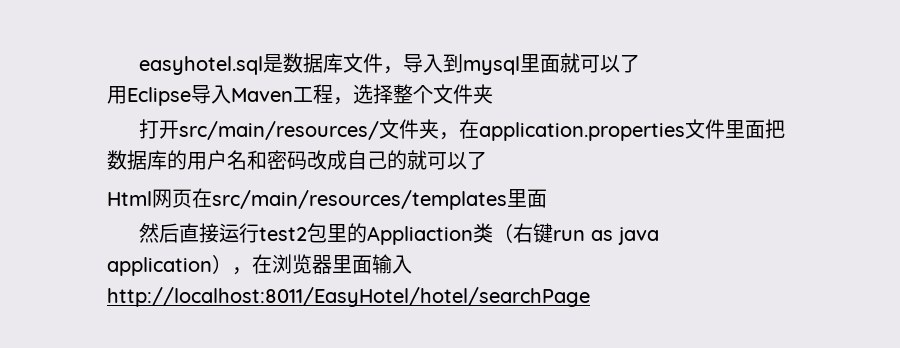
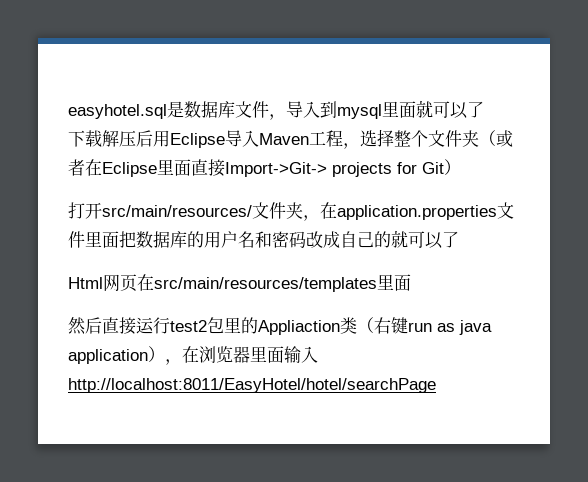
(640, 63) none -> [68,130,153,147] 下载解压后
(493, 94) none -> [479,130,513,147] [68,159,461,177] （或者在Eclipse里面直接Import->Git-> projects for Git）

